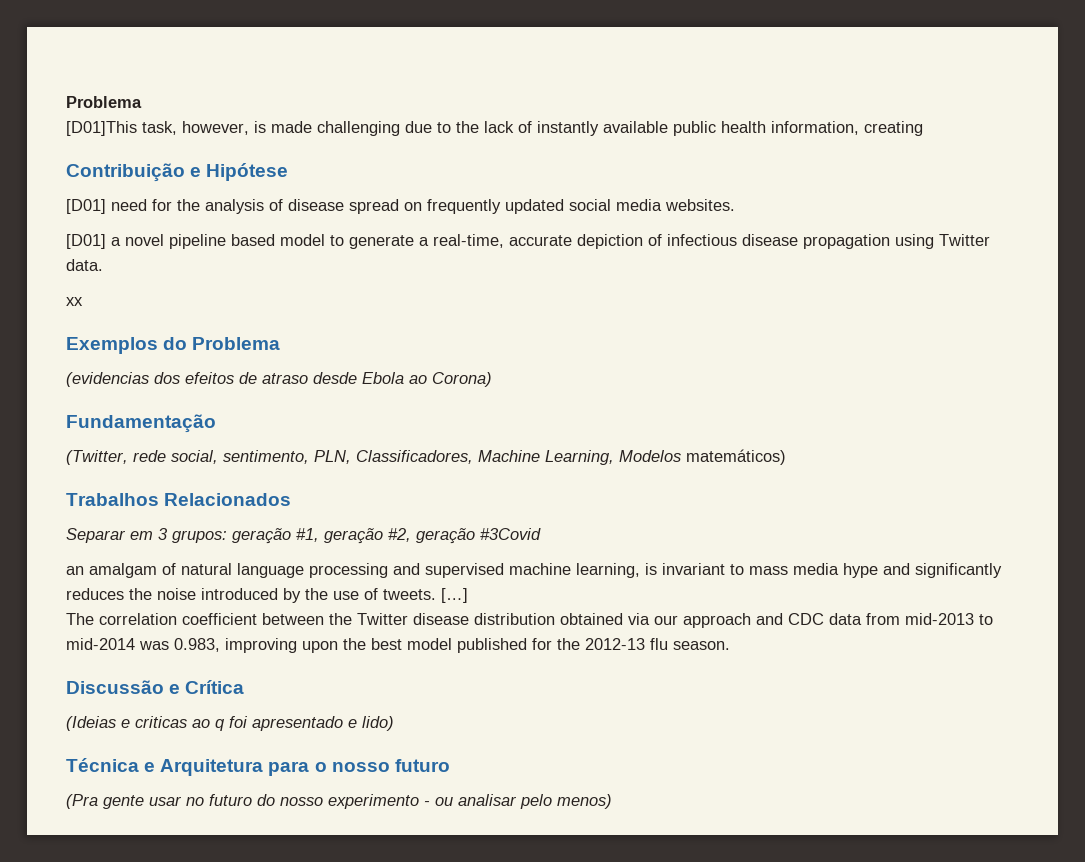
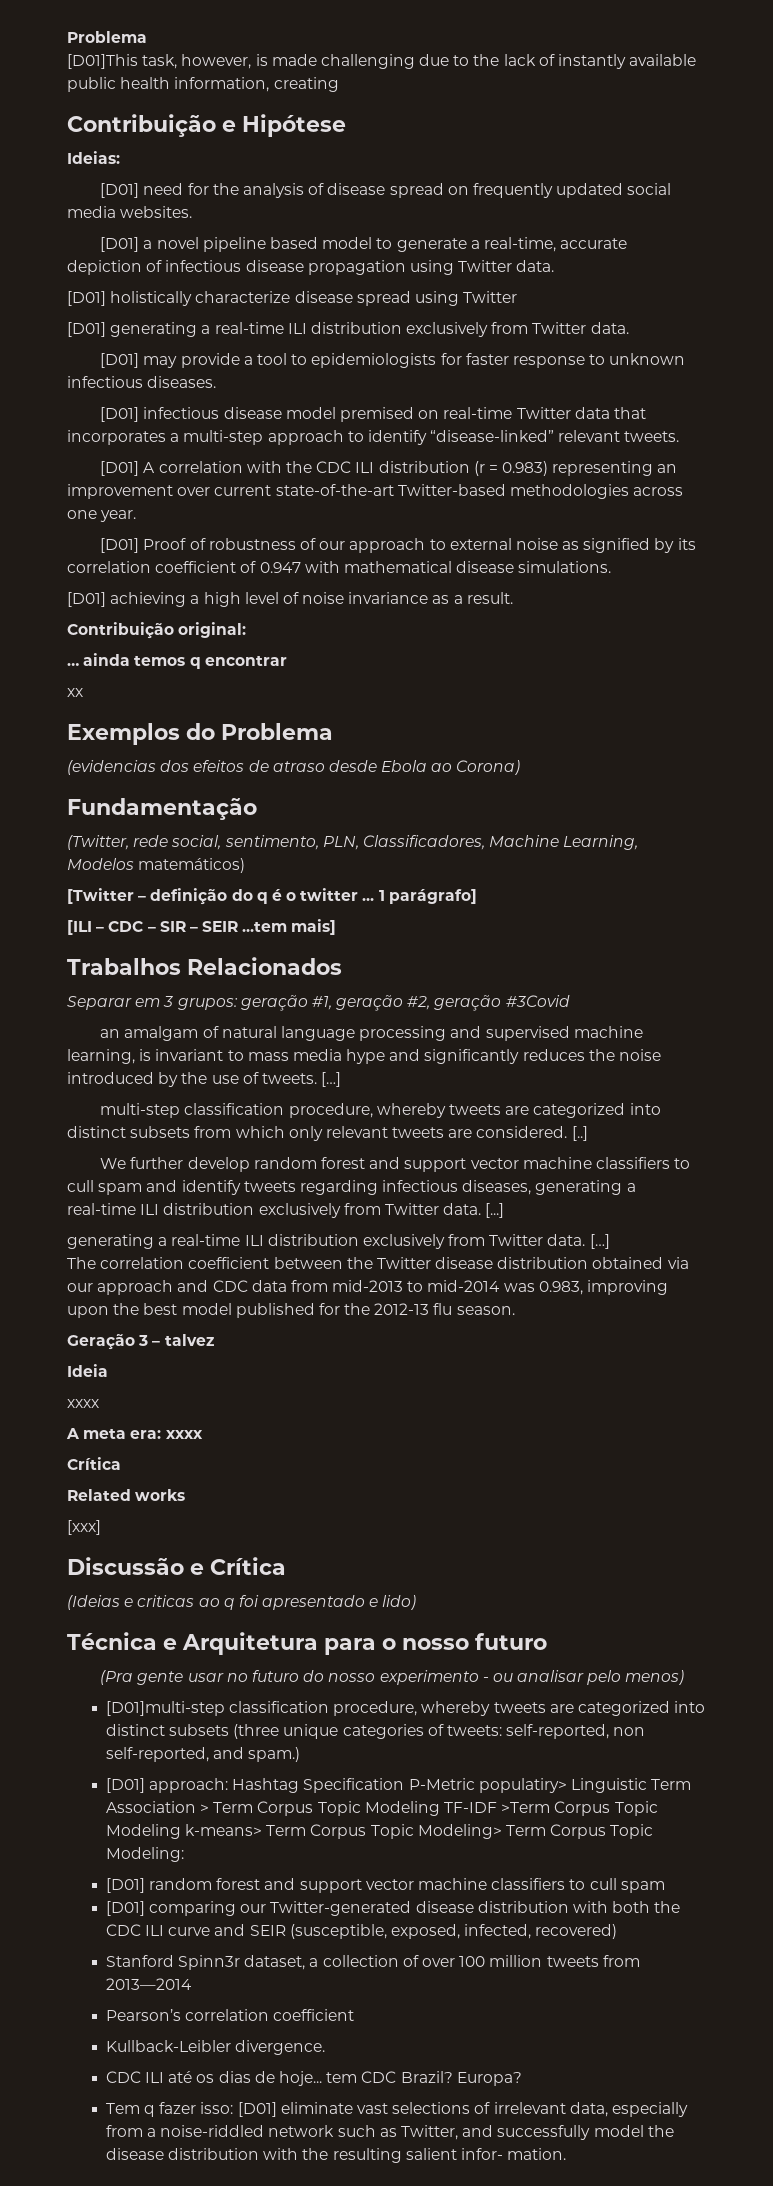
(289, 172) none -> [67,151,120,164] // Ideias:
(103, 265) none -> [67,291,518,306] [67,322,629,337] [100,353,686,368] [67,376,217,388] [100,407,646,422] [67,430,680,445] [100,461,678,476] [67,484,684,499] [67,510,137,522] [100,538,696,553] [67,561,612,573] [67,592,513,607] [67,622,247,639] [67,653,287,669] // [D01] holistically characterize disease spread using Twitter // [D01] generating a real-time ILI distribution exclusively from Twitter data. // [D01] may provide a tool to epidemiologists for faster response to unknown infectious diseases. // [D01] infectious disease model premised on real-time Twitter data that incorporates a multi-step approach to identify “disease-linked” relevant tweets. // [D01] A correlation with the CDC ILI distribution (r = 0.983) representing an improvement over current state-of-the-art Twitter-based methodologies across one year. // [D01] Proof of robustness of our approach to external noise as signified by its correlation coefficient of 0.947 with mathematical disease simulations. // [D01] achieving a high level of noise invariance as a result. // Contribuição original: // … ainda temos q encontrar
(786, 457) none -> [67,888,477,905] [67,919,337,935] // [Twitter – definição do q é o twitter ... 1 parágrafo] // [ILI – CDC – SIR – SEIR ...tem mais]
(468, 595) none -> [100,1103,661,1118] [67,1126,588,1141] [100,1157,691,1172] [67,1180,636,1195] [67,1203,505,1218] [67,1234,610,1249] // multi-step classification procedure, whereby tweets are categorized into distinct subsets from which only relevant tweets are considered. [..] // We further develop random forest and support vector machine classifiers to cull spam and identify tweets regarding infectious diseases, generating a real-time ILI distribution exclusively from Twitter data. [...] // generating a real-time ILI distribution exclusively from Twitter data. […]
(730, 645) none -> [67,1333,214,1350] [67,1364,108,1377] [67,1399,99,1408] [66,1428,203,1439] [67,1457,121,1470] [67,1489,186,1501] [67,1520,101,1535] // Geração 3 – talvez // Ideia // xxxx // A meta era: xxxx // Crítica // Related works // [xxx]
(612, 801) none -> [105,1701,706,1716] [105,1724,646,1739] [105,1747,301,1762] [105,1778,692,1793] [105,1801,658,1816] [105,1824,654,1839] [105,1847,184,1862] [105,1878,665,1893] [105,1901,681,1916] [105,1924,618,1939] [105,1955,640,1970] [105,1978,192,1990] [105,2009,355,2021] [105,2040,326,2055] [105,2071,522,2086] [105,2102,688,2117] [105,2125,674,2140] [105,2148,567,2163] // [D01]multi-step classification procedure, whereby tweets are categorized into distinct subsets (three unique categories of tweets: self-reported, non self-reported, and spam.) // [D01] approach: Hashtag Specification P-Metric populatiry> Linguistic Term Association > Term Corpus Topic Modeling TF-IDF >Term Corpus Topic Modeling k-means> Term Corpus Topic Modeling> Term Corpus Topic Modeling: // [D01] random forest and support vector machine classifiers to cull spam // [D01] comparing our Twitter-generated disease distribution with both the CDC ILI curve and SEIR (susceptible, exposed, infected, recovered) // Stanford Spinn3r dataset, a collection of over 100 million tweets from 2013—2014 // Pearson’s correlation coefficient // Kullback-Leibler divergence. // CDC ILI até os dias de hoje... tem CDC Brazil? Europa? // Tem q fazer isso: [D01] eliminate vast selections of irrelevant data, especially from a noise-riddled network such as Twitter, and successfully model the disease distribution with the resulting salient infor- mation.

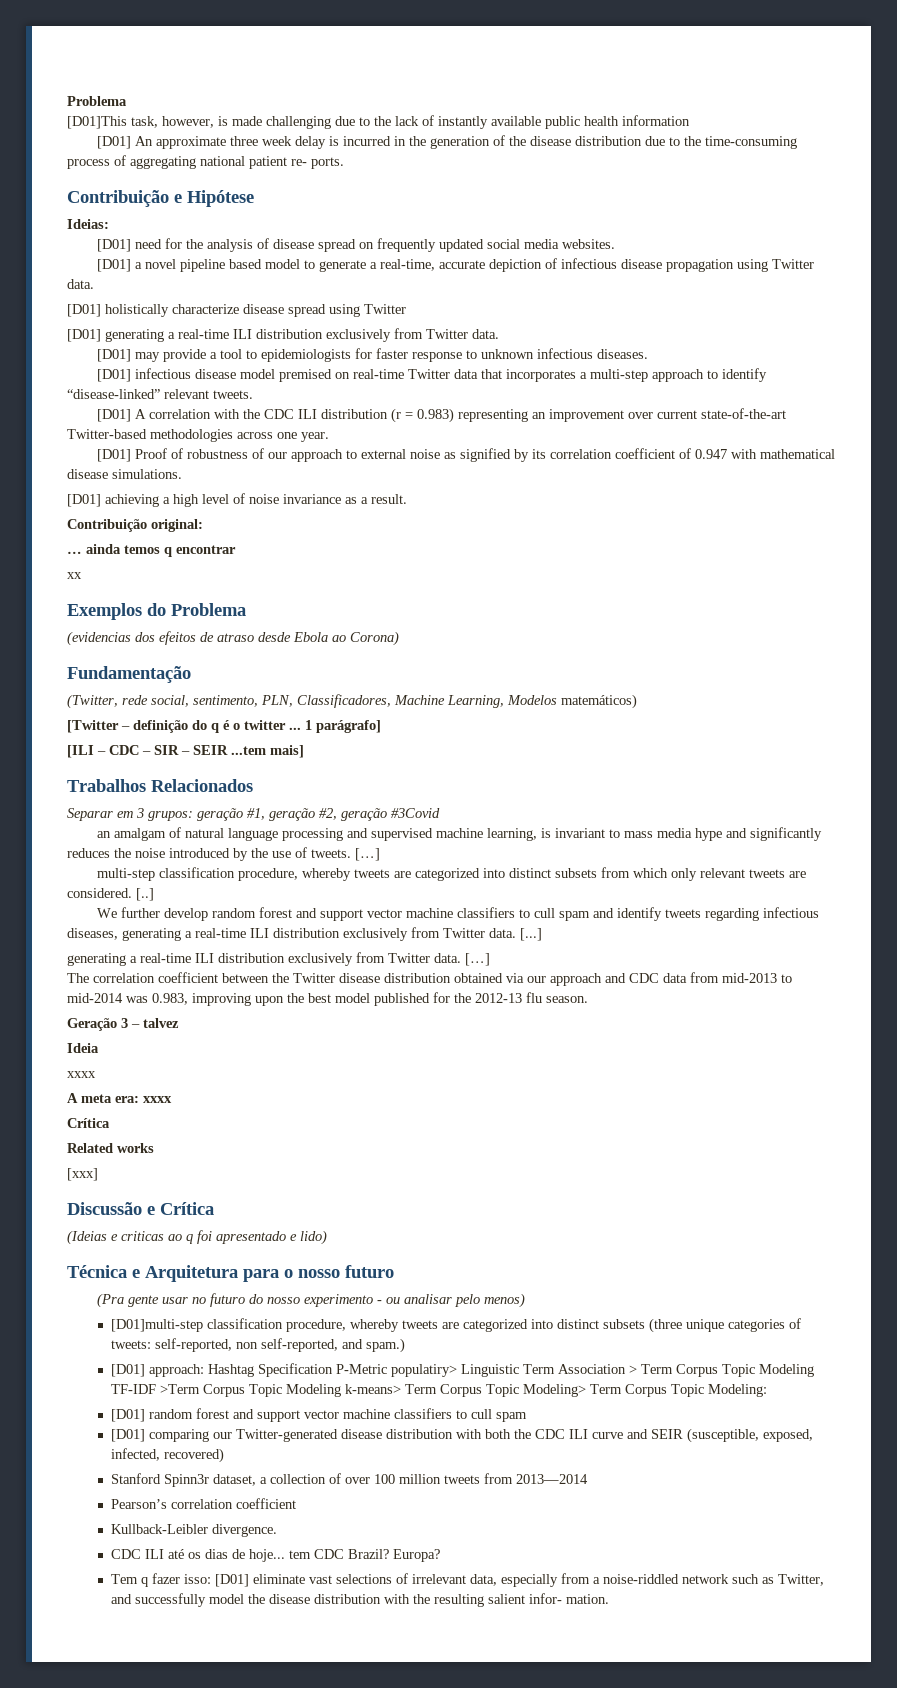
[174,77,339,92] information, creating -> [622,115,690,126] [97,135,798,149] [67,155,344,169] information // [D01] An approximate three week delay is incurred in the generation of the disease distribution due to the time-consuming process of aggregating national patient re- ports.

